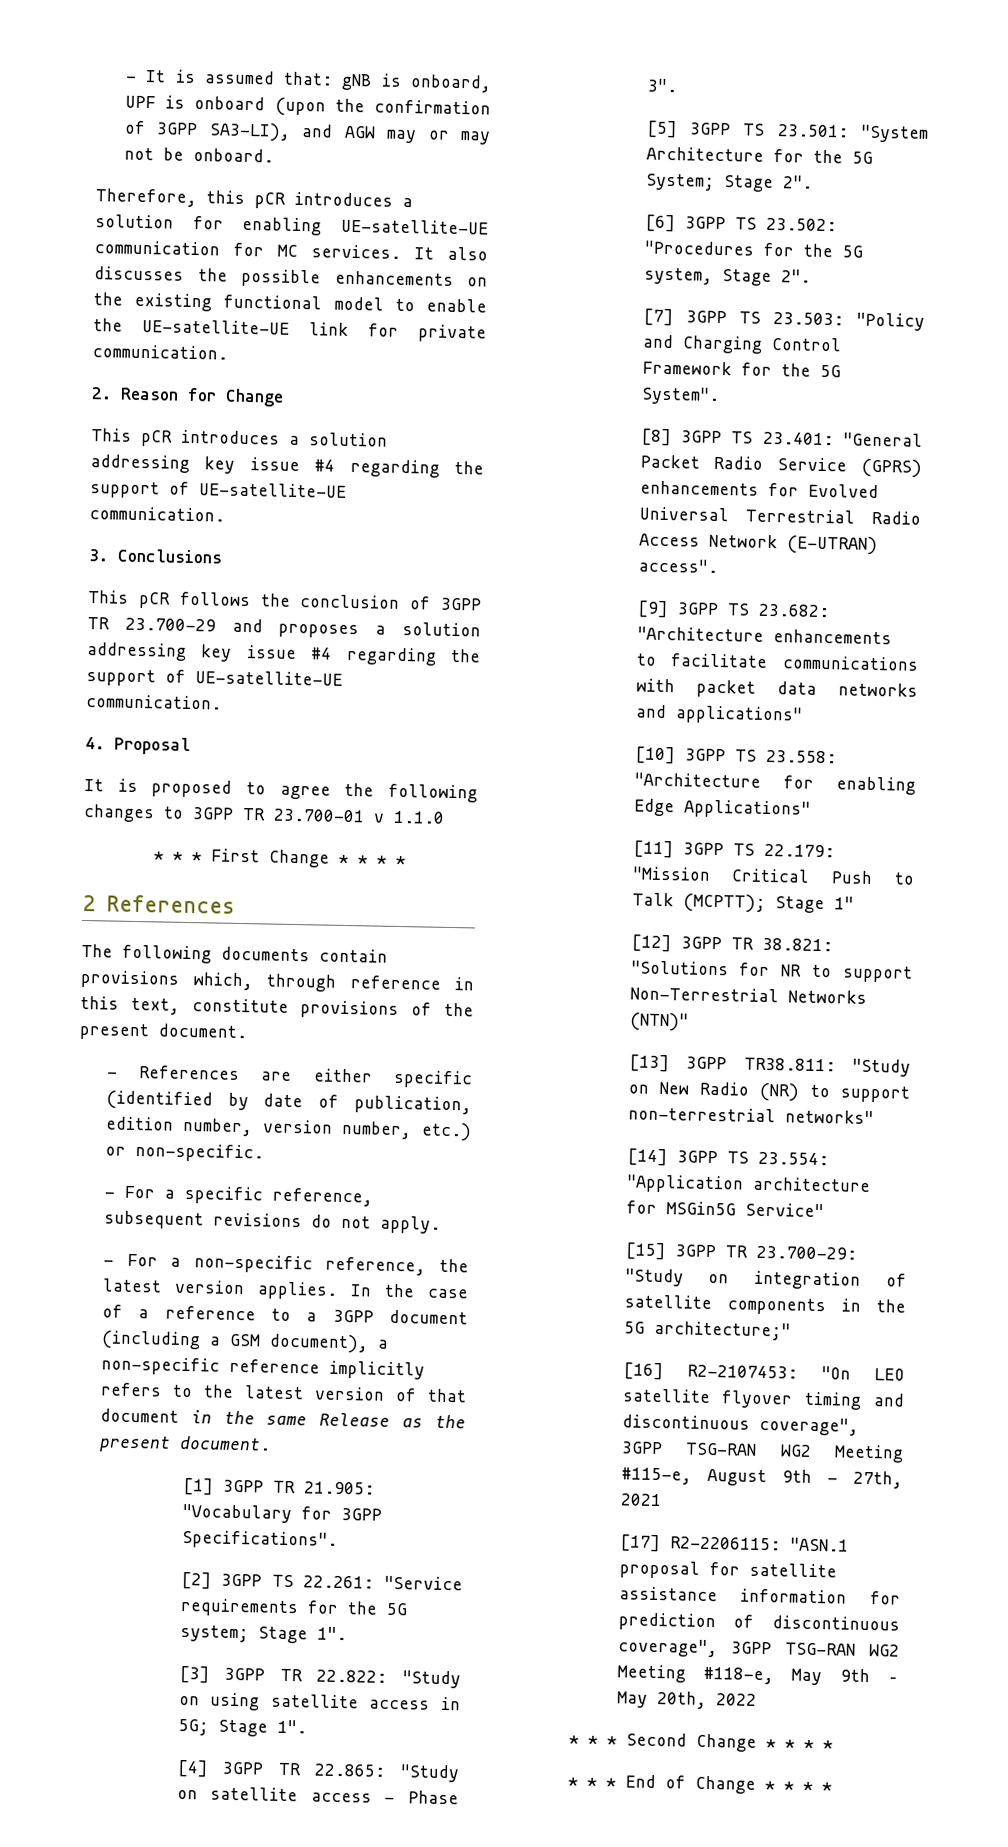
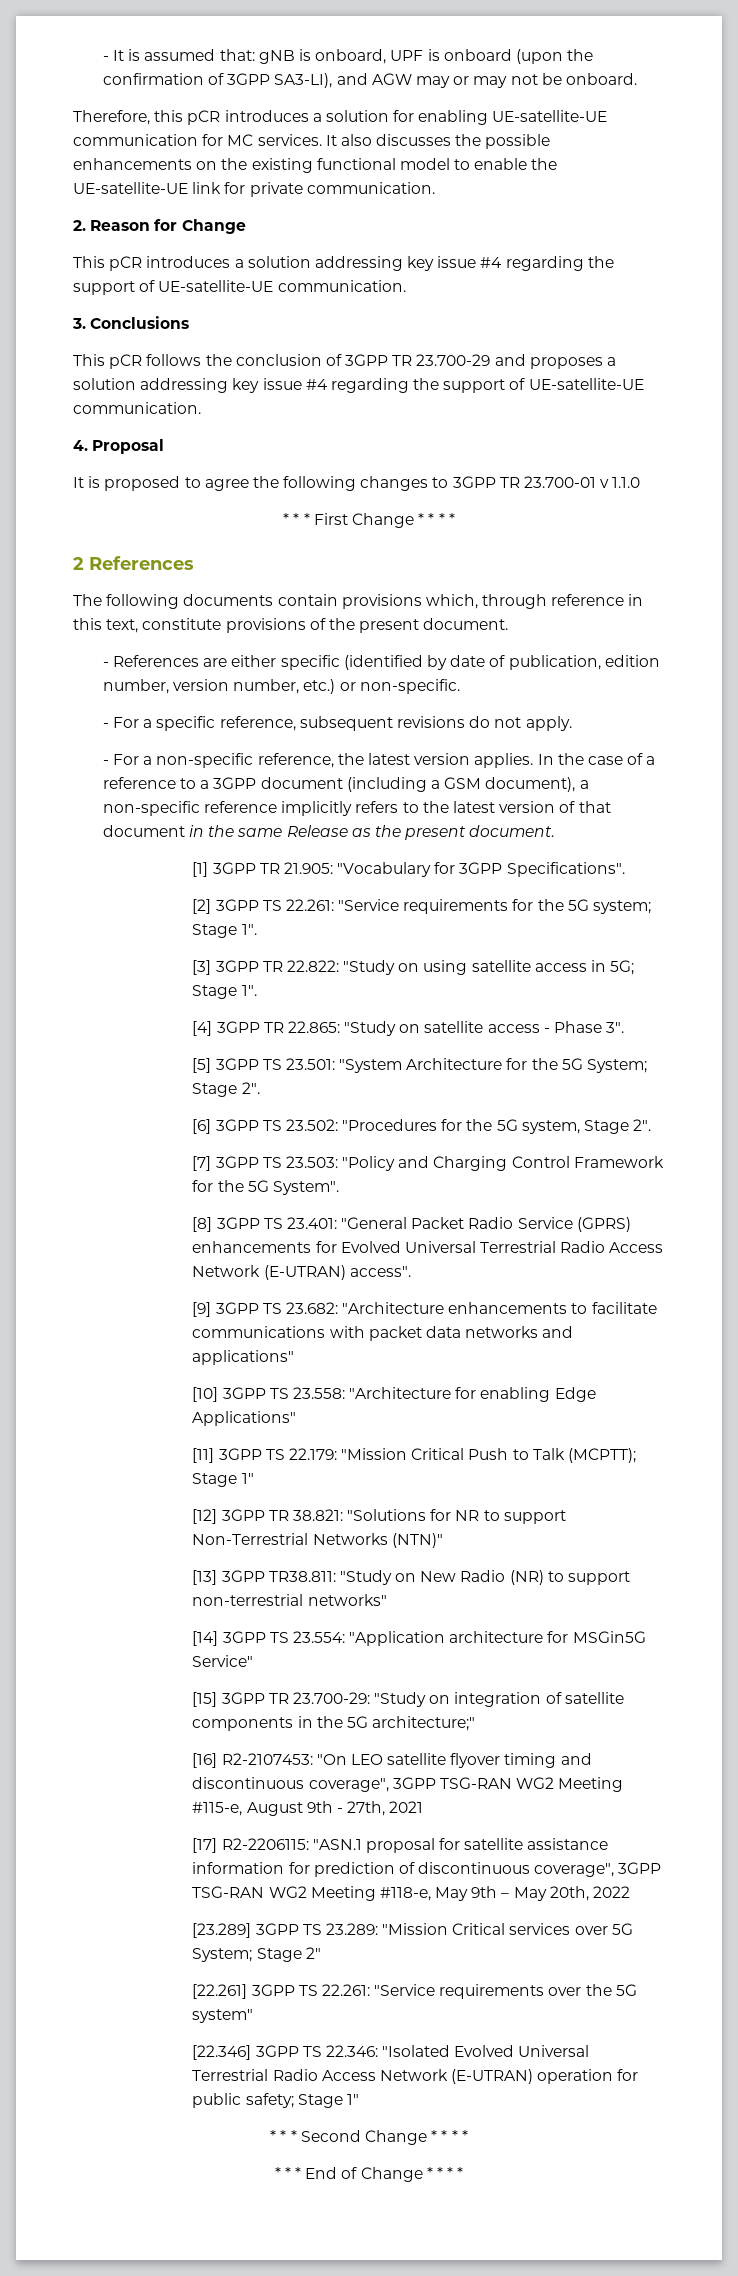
(757, 1699) none -> [192,1923,633,1938] [192,1947,321,1962] [192,1984,637,1999] [192,2009,254,2023] [192,2045,590,2060] [192,2069,639,2084] [192,2093,359,2108] // [23.289] 3GPP TS 23.289: "Mission Critical services over 5G System; Stage 2" // [22.261] 3GPP TS 22.261: "Service requirements over the 5G system" // [22.346] 3GPP TS 22.346: "Isolated Evolved Universal Terrestrial Radio Access Network (E-UTRAN) operation for public safety; Stage 1"

